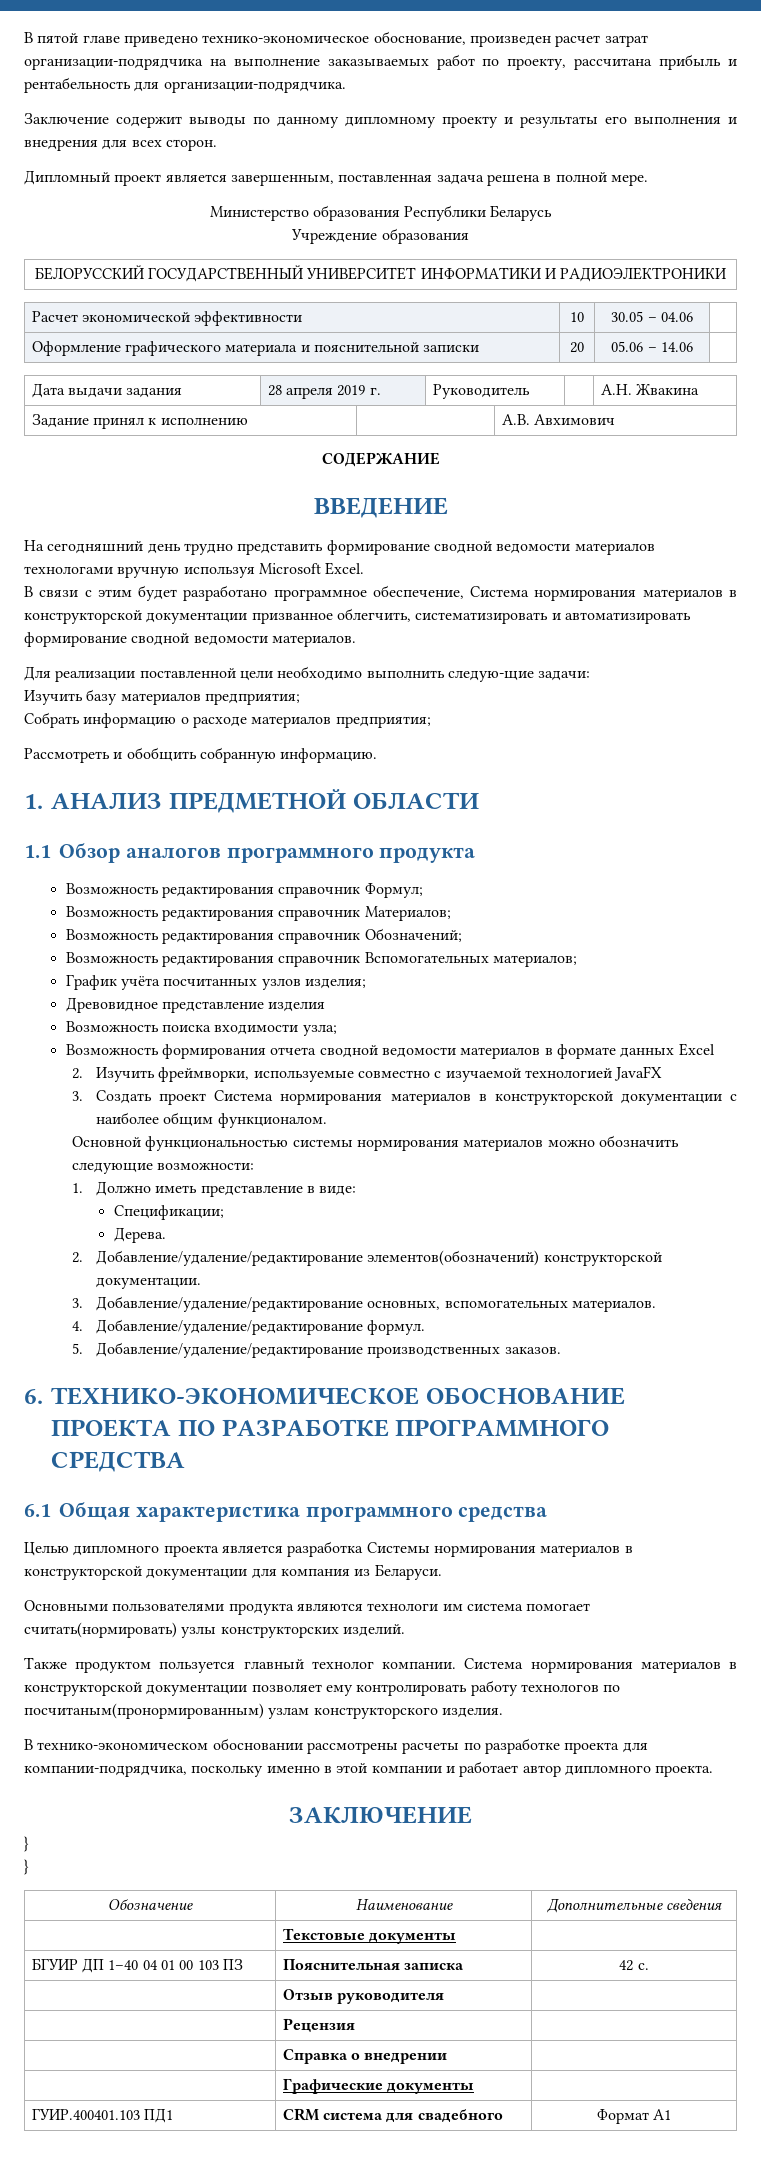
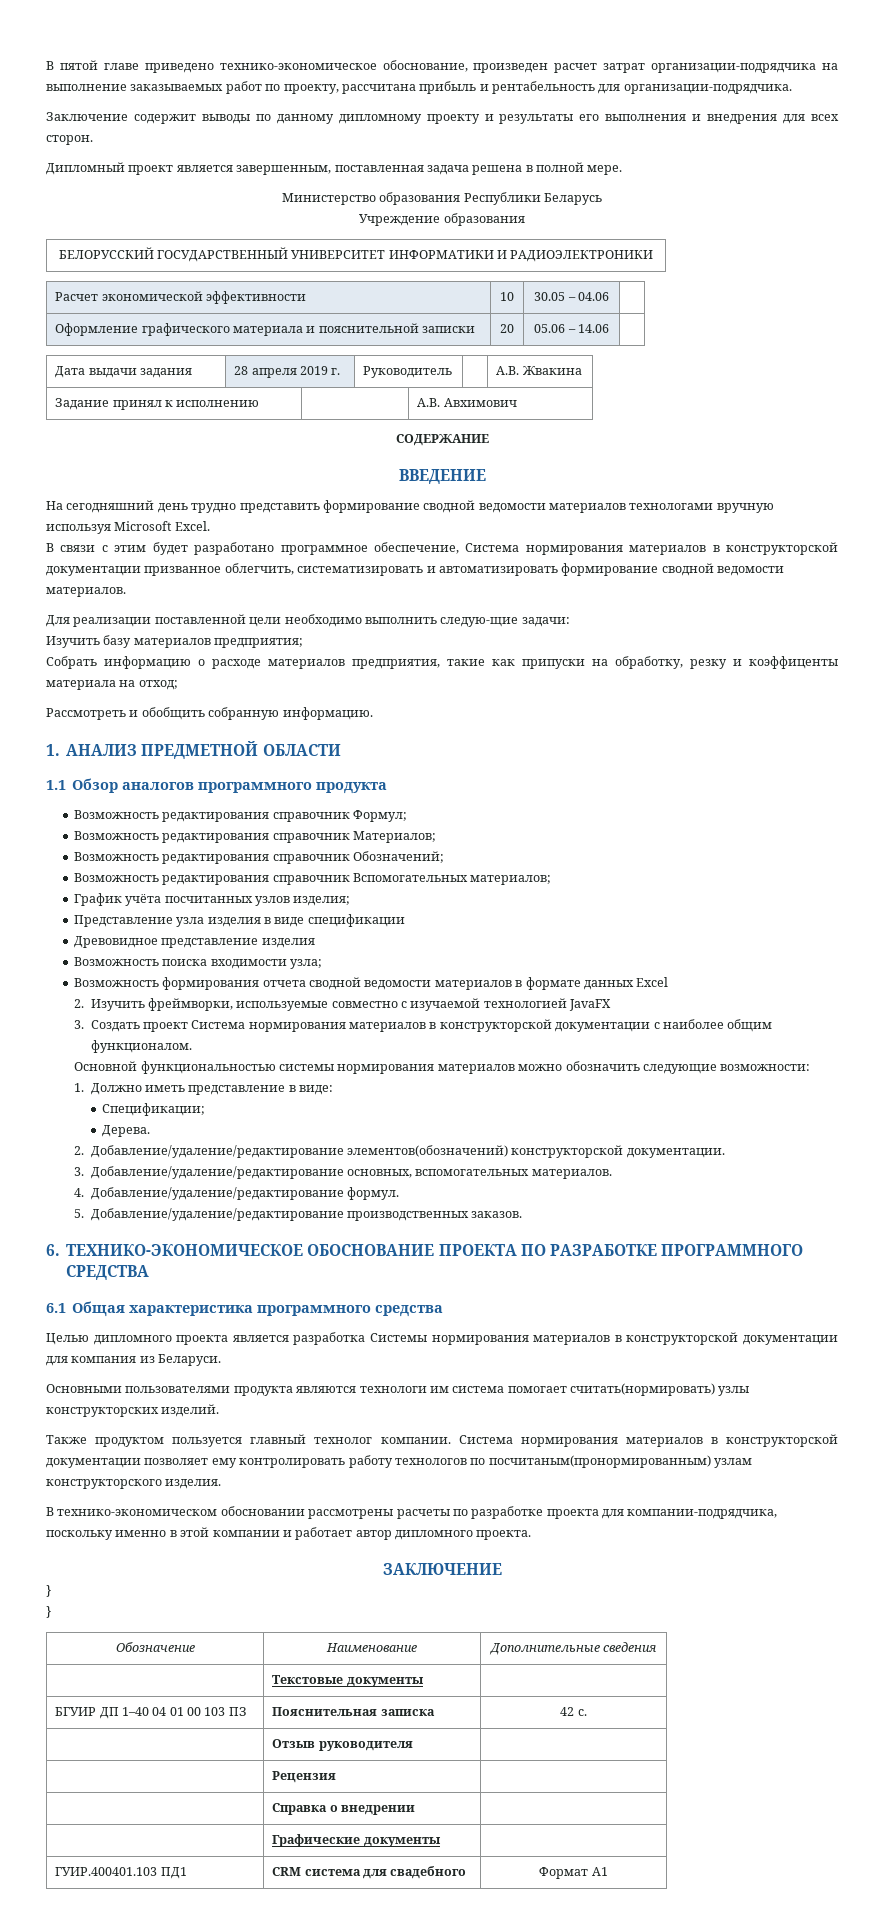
[600,384,632,395] А.Н. -> [496,366,520,375] А.В.
[335,716,431,728] предприятия; -> [352,656,838,669] [46,680,178,690] предприятия, такие как припуски на обработку, резку и коэффиценты материала на отход;
(366, 983) none -> [73,914,405,927] // Представление узла изделия в виде спецификации

